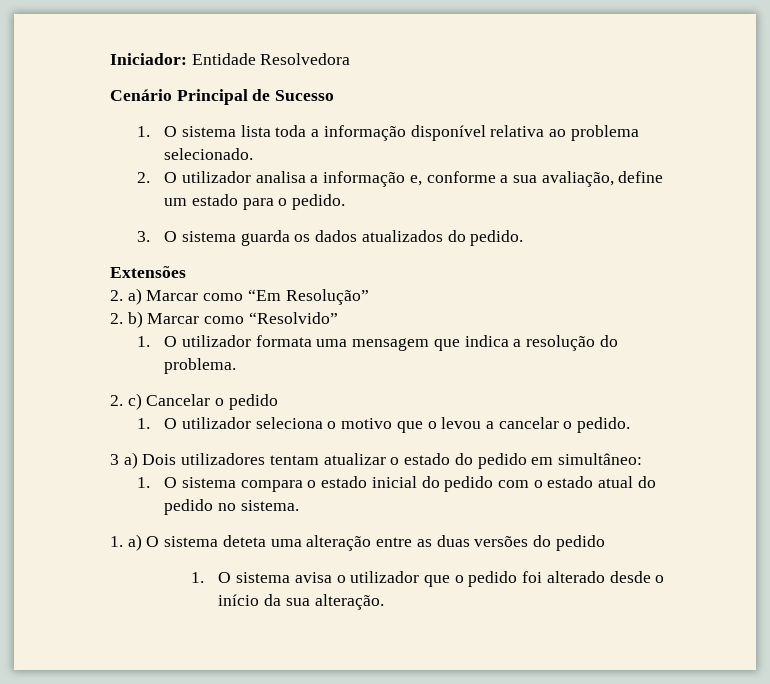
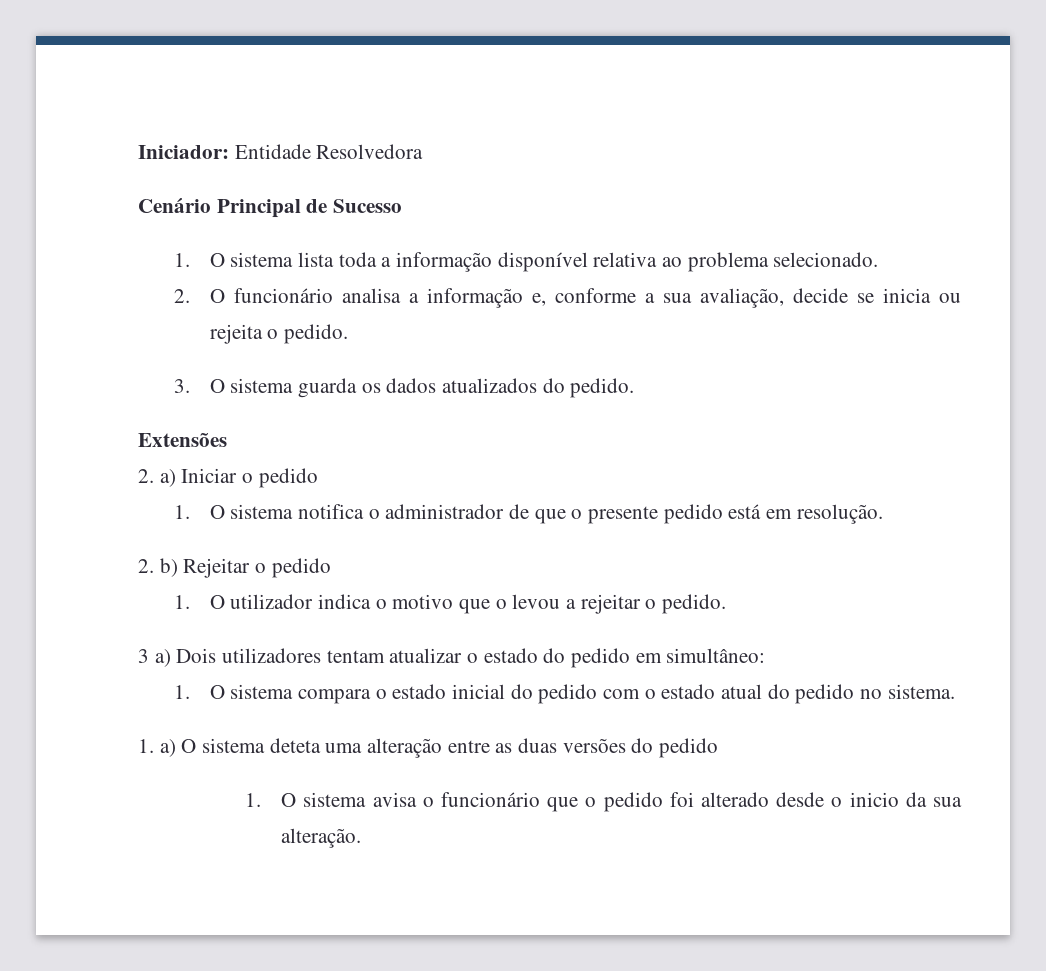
[181,171,251,183] utilizador -> [233,288,333,303] funcionário
[618,171,664,183] [164,194,274,210] define um estado para -> [792,288,962,303] [209,324,263,344] decide se inicia ou rejeita
[146,289,369,305] [110,311,338,328] [137,335,618,351] [164,358,237,374] [110,393,211,410] Marcar como “Em Resolução” // 2. b) Marcar como “Resolvido” // 1. O utilizador formata uma mensagem que indica a resolução do problema. // 2. c) Cancelar -> [181,468,318,488] [173,504,883,524] [138,558,251,578] Iniciar o pedido // 1. O sistema notifica o administrador de que o presente pedido está em resolução. // 2. b) Rejeitar
[255,417,323,429] seleciona -> [317,594,371,609] indica
[498,417,559,429] cancelar -> [580,594,641,614] rejeitar
[350,571,420,583] utilizador -> [441,792,541,807] funcionário
[218,594,260,606] início -> [849,792,899,807] inicio

